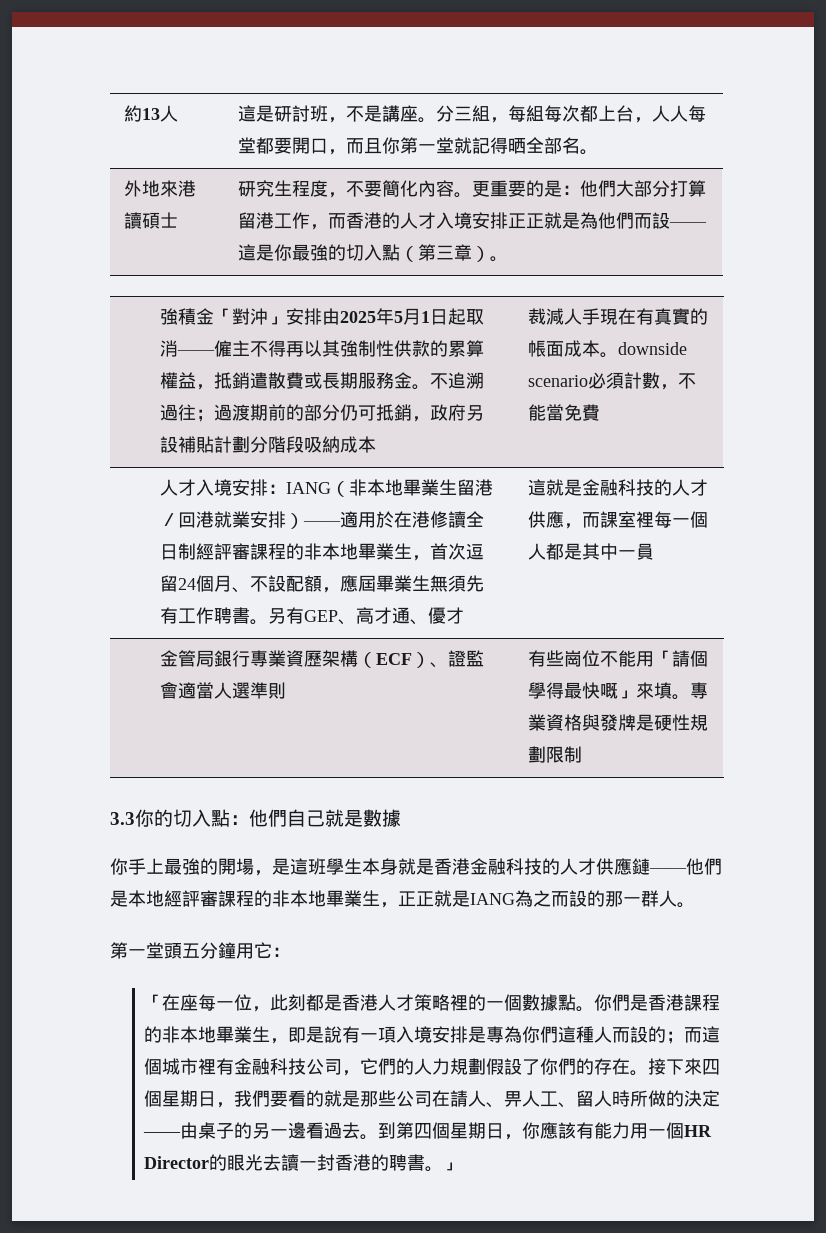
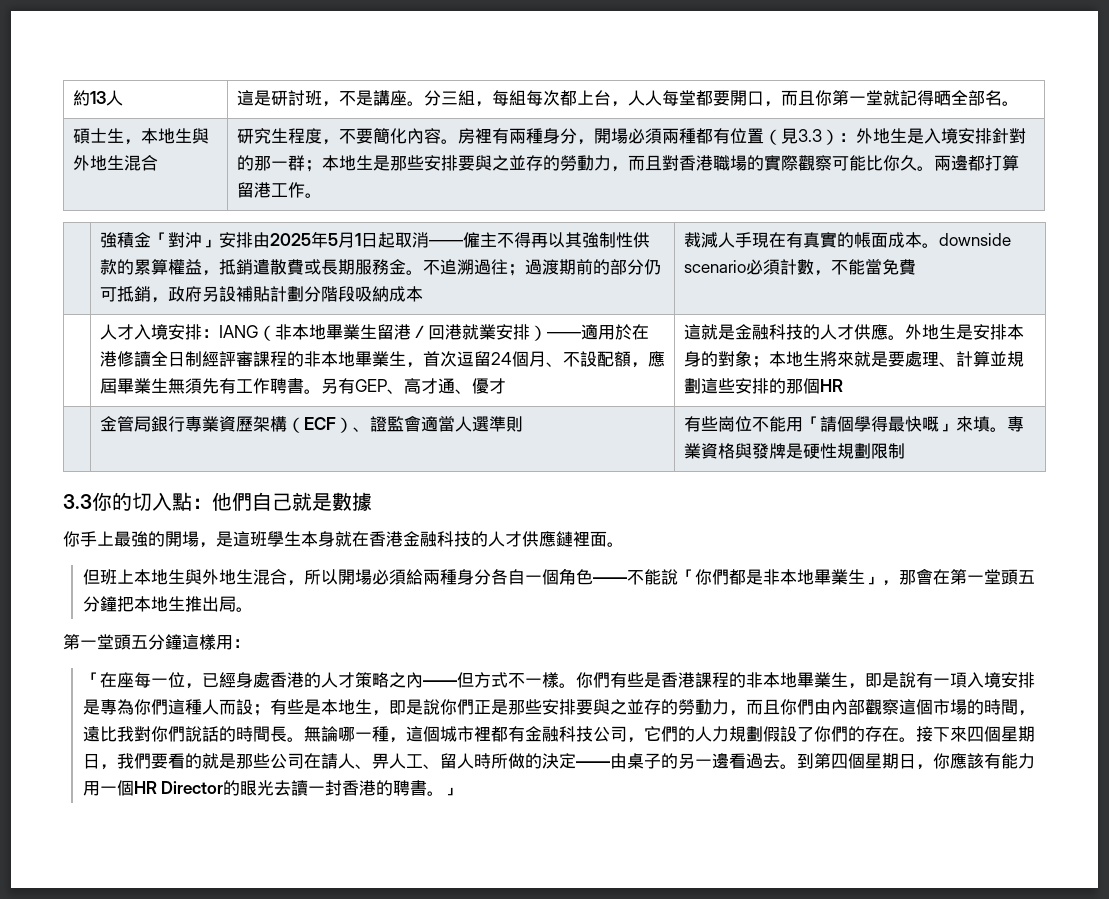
[123,180,196,197] [123,212,178,229] 外地來港讀碩士 -> [72,128,209,145] [72,155,158,171] 碩士生，本地生與外地生混合
[471,180,706,197] [237,212,707,230] [237,244,490,262] 更重要的是：他們大部分打算留港工作，而香港的人才入境安排正正就是為他們而設——這是你最強的切入點（第三章） -> [457,128,1026,145] [236,155,1019,172] [236,182,305,198] 房裡有兩種身分，開場必須兩種都有位置（見3.3）：外地生是入境安排針對的那一群；本地生是那些安排要與之並存的勞動力，而且對香港職場的實際觀察可能比你久。兩邊都打算留港工作
[563,511,708,529] [527,543,654,560] ，而課室裡每一個人都是其中一員 -> [887,324,1024,340] [683,350,1024,368] [683,377,843,394] 。外地生是安排本身的對象；本地生將來就是要處理、計算並規劃這些安排的那個HR
[416,858,434,875] 是 -> [352,531,369,547] 在
[649,858,722,875] [110,890,677,908] ——他們是本地經評審課程的非本地畢業生，正正就是IANG為之而設的那一群人 -> [573,531,624,547] [82,568,1035,586] [82,596,236,612] 裡面。 // 但班上本地生與外地生混合，所以開場必須給兩種身分各自一個角色——不能說「你們都是非本地畢業生」，那會在第一堂頭五分鐘把本地生推出局
[236,942,272,959] 用它 -> [182,633,233,650] 這樣用
[270,994,631,1012] 此刻都是香港人才策略裡的一個數據點。你們 -> [201,672,644,688] 已經身處香港的人才策略之內——但方式不一樣。你們有些
[648,1026,703,1044] 的；而 -> [252,698,1035,716] [82,726,406,743] ；有些是本地生，即是說你們正是那些安排要與之並存的勞動力，而且你們由內部觀察這個市場的時間，遠比我對你們說話的時間長。無論哪一種，
(217, 1066) none -> [490,726,508,742] 都

